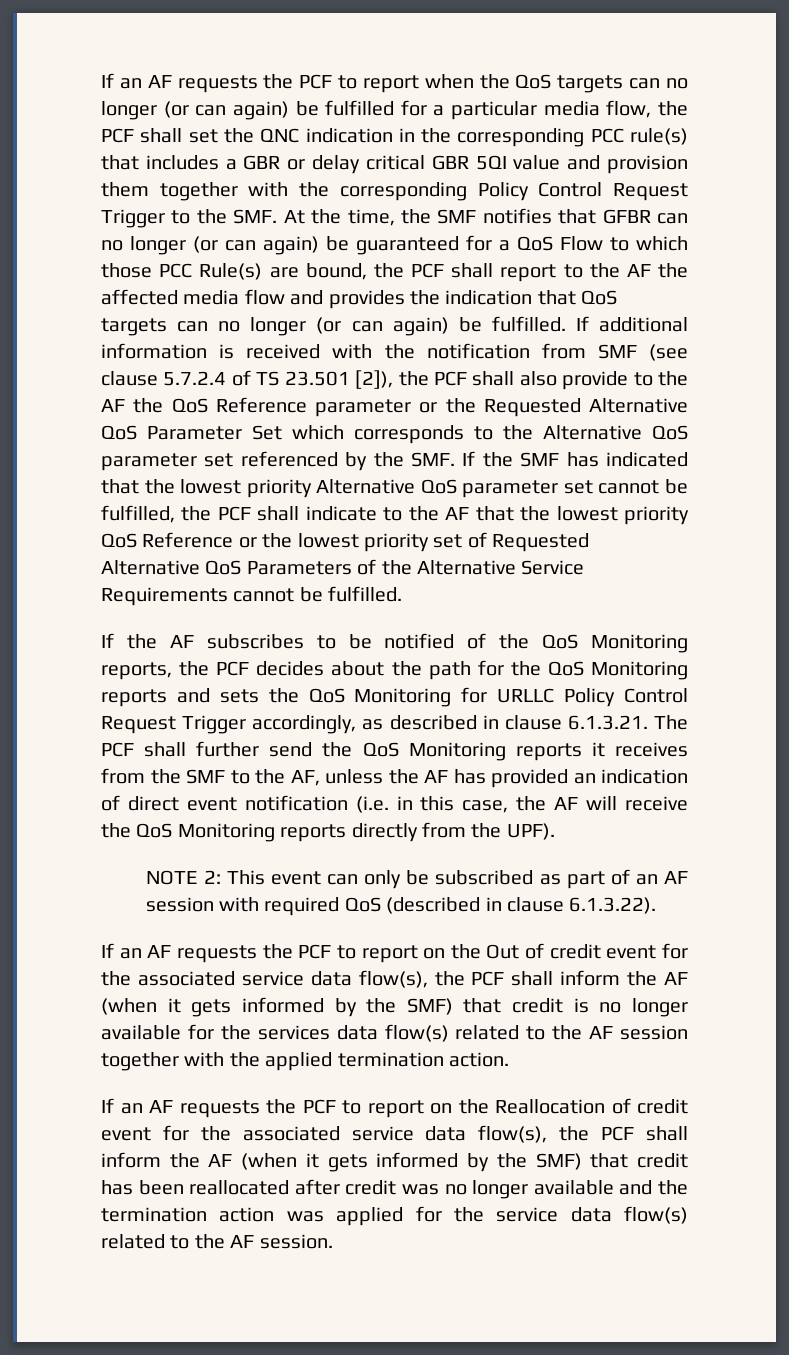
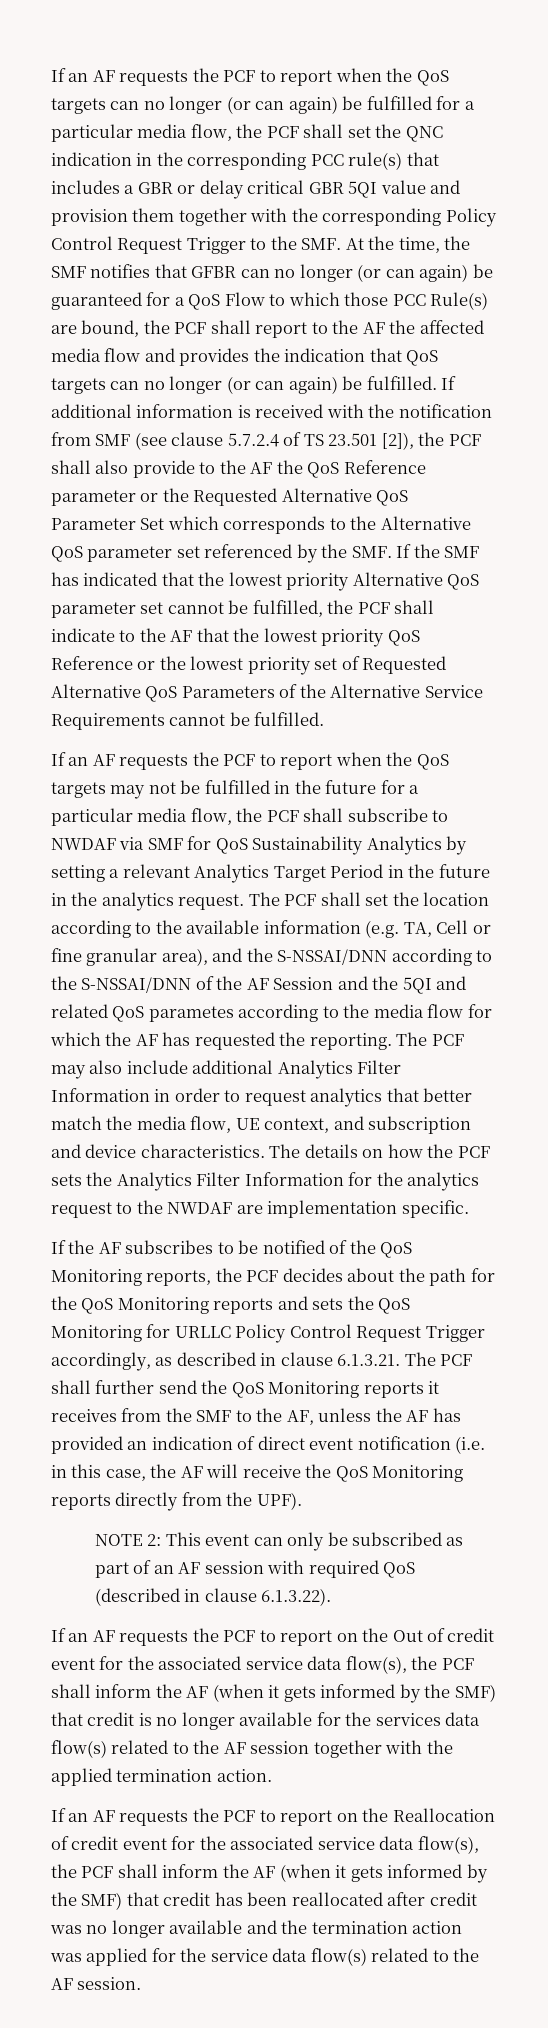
(403, 594) none -> [51,752,449,770] [51,780,420,799] [51,808,449,826] [51,836,468,855] [51,864,490,883] [51,892,490,911] [51,920,491,938] [51,948,493,966] [51,976,467,994] [51,1004,492,1022] [50,1032,464,1050] [51,1060,402,1079] [51,1088,473,1107] [51,1116,472,1134] [51,1144,490,1158] [51,1172,480,1191] [51,1200,469,1218] // If an AF requests the PCF to report when the QoS targets may not be fulfilled in the future for a particular media flow, the PCF shall subscribe to NWDAF via SMF for QoS Sustainability Analytics by setting a relevant Analytics Target Period in the future in the analytics request. The PCF shall set the location according to the available information (e.g. TA, Cell or fine granular area), and the S-NSSAI/DNN according to the S-NSSAI/DNN of the AF Session and the 5QI and related QoS parametes according to the media flow for which the AF has requested the reporting. The PCF may also include additional Analytics Filter Information in order to request analytics that better match the media flow, UE context, and subscription and device characteristics. The details on how the PCF sets the Analytics Filter Information for the analytics request to the NWDAF are implementation specific.

